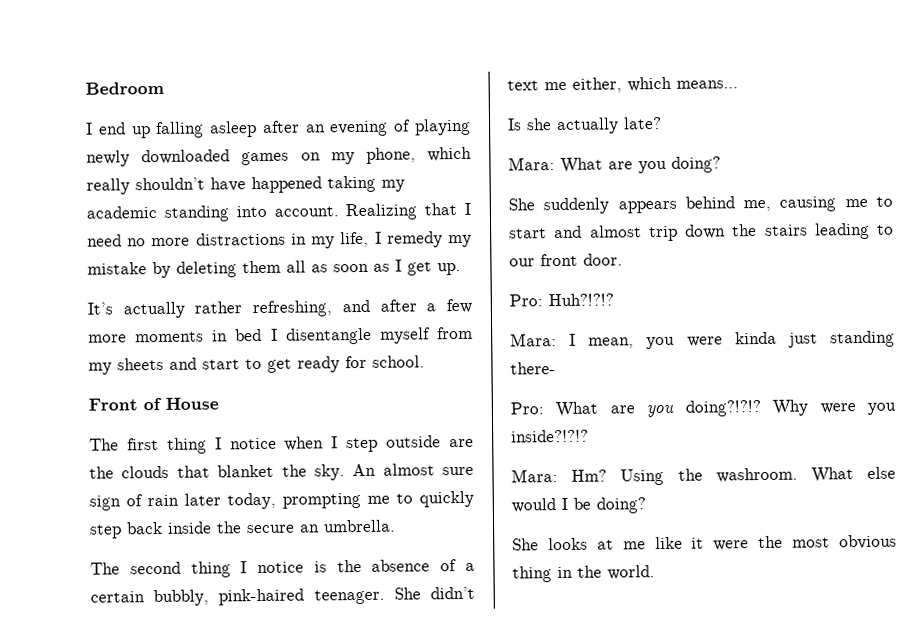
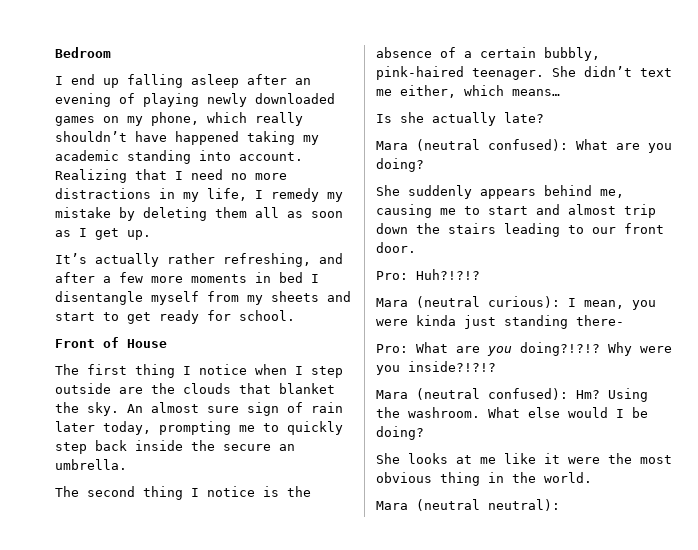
[508,157,555,171] Mara: -> [376,139,568,151] Mara (neutral confused):
[510,333,557,347] Mara: -> [376,296,560,308] Mara (neutral curious):
[511,469,558,483] Mara: -> [376,388,568,400] Mara (neutral confused):
(655, 572) none -> [376,499,560,511] // Mara (neutral neutral):

